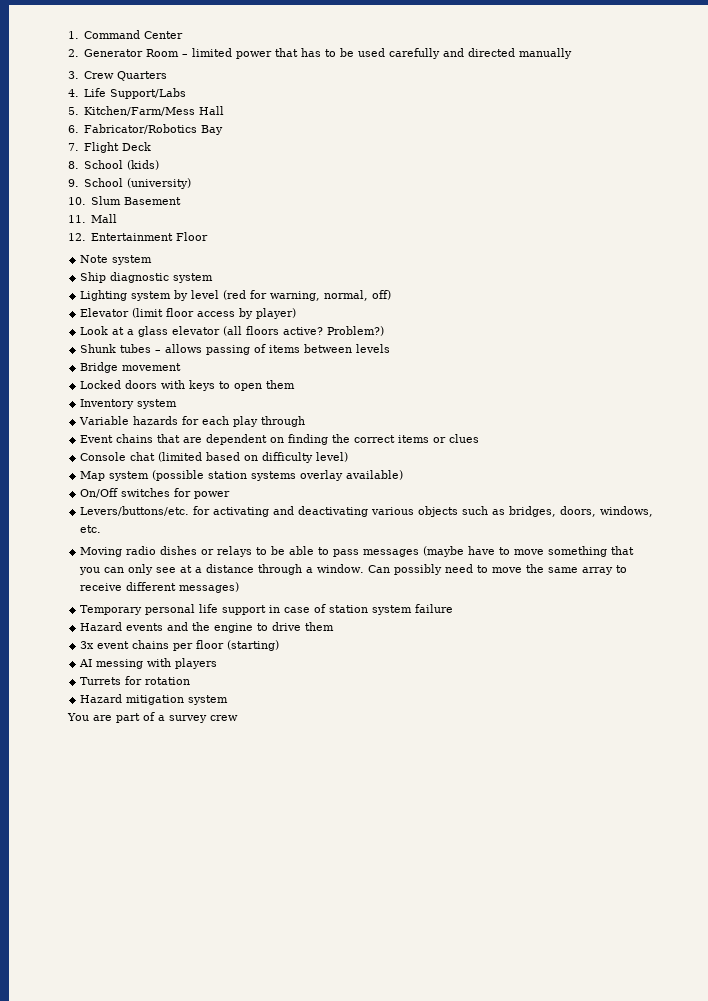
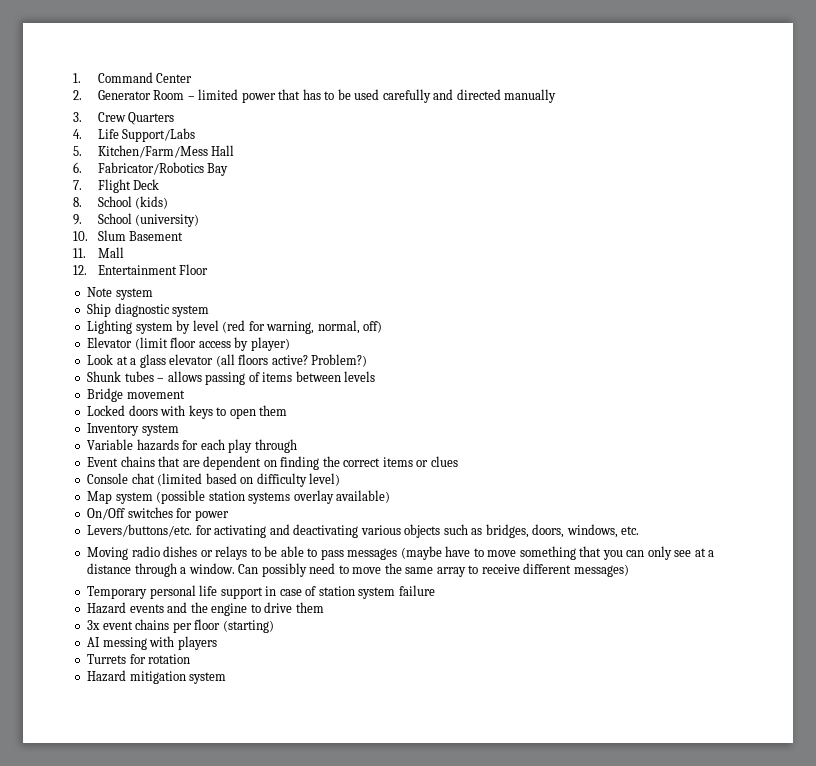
[66,712,238,723] // You are part of a survey crew -> (227, 678) none

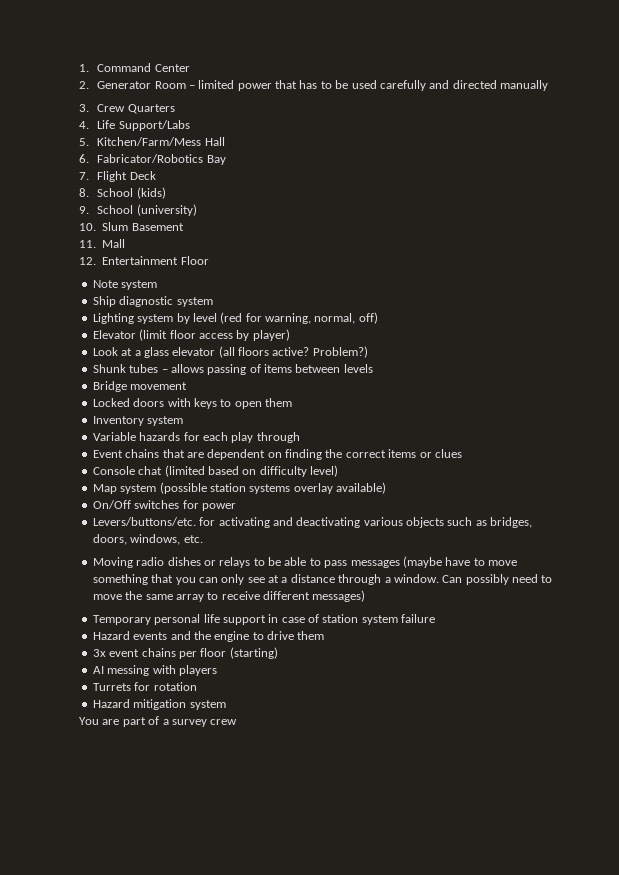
(227, 678) none -> [79,716,238,727] // You are part of a survey crew

